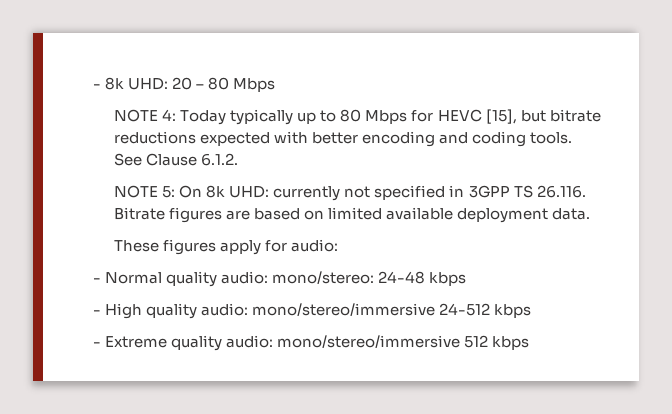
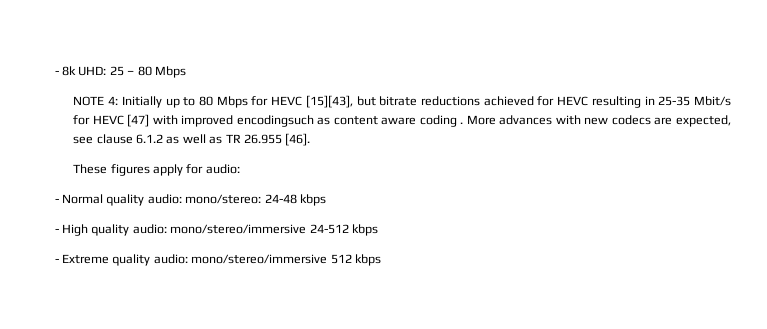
[171,77,192,90] 20 -> [109,66,124,76] 25
[180,109,294,125] Today typically -> [121,96,162,108] Initially
[485,109,517,124] [15], -> [305,95,353,108] [15][43],
[200,131,573,147] [114,153,239,166] [114,185,586,201] [114,207,591,223] expected with better encoding and coding tools. See Clause 6.1.2. // NOTE 5: On 8k UHD: currently not specified in 3GPP TS 26.116. Bitrate figures are based on limited available deployment data. -> [483,96,732,108] [73,114,732,127] [73,133,311,146] achieved for HEVC resulting in 25-35 Mbit/s for HEVC [47] with improved encodingsuch as content aware coding . More advances with new codecs are expected, see clause 6.1.2 as well as TR 26.955 [46].

